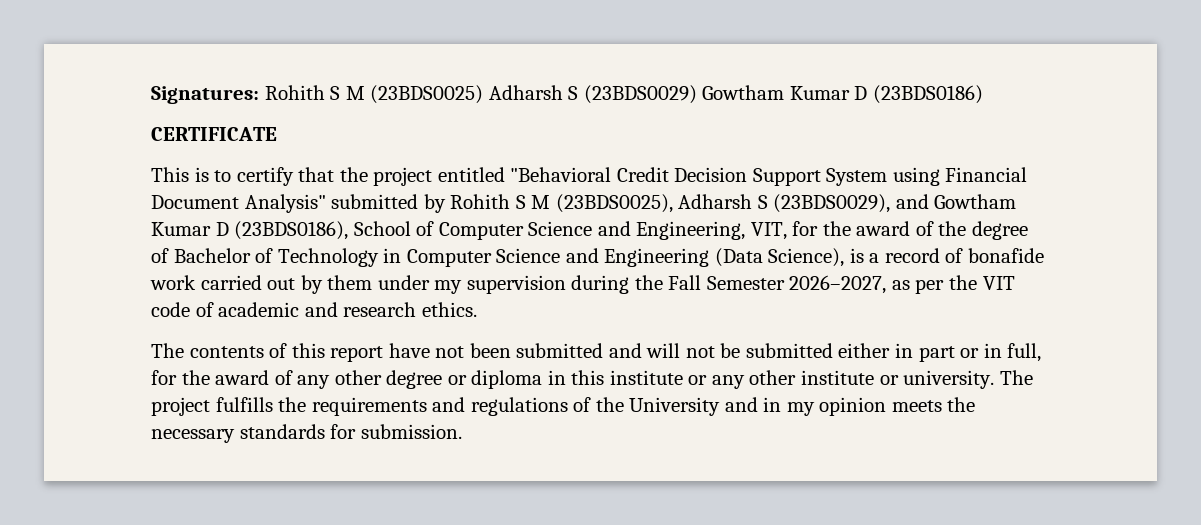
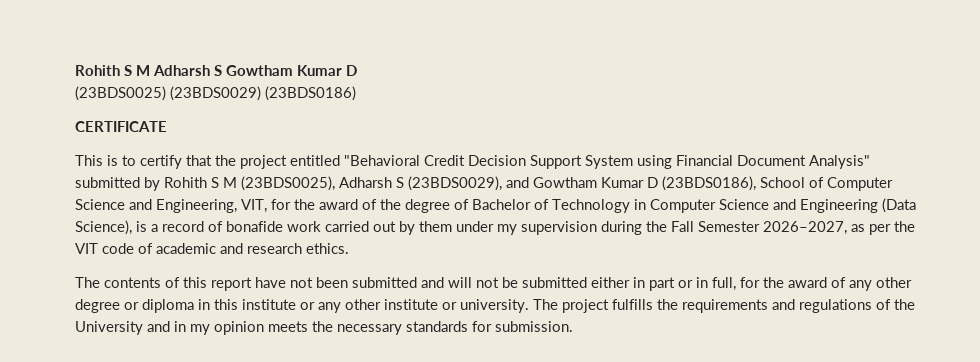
[151,85,868,104] Signatures: Rohith S M (23BDS0025) Adharsh S (23BDS0029) Gowtham Kumar D -> [75,65,357,76] [75,86,261,101] Rohith S M Adharsh S Gowtham Kumar D // (23BDS0025) (23BDS0029)

